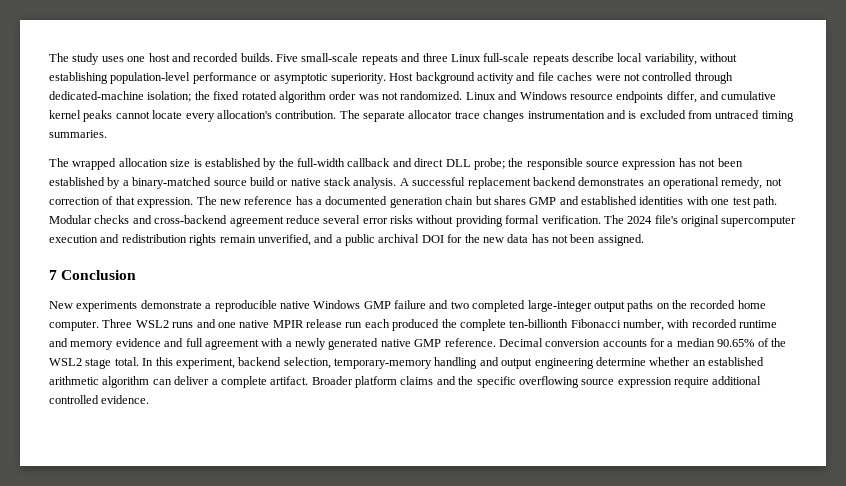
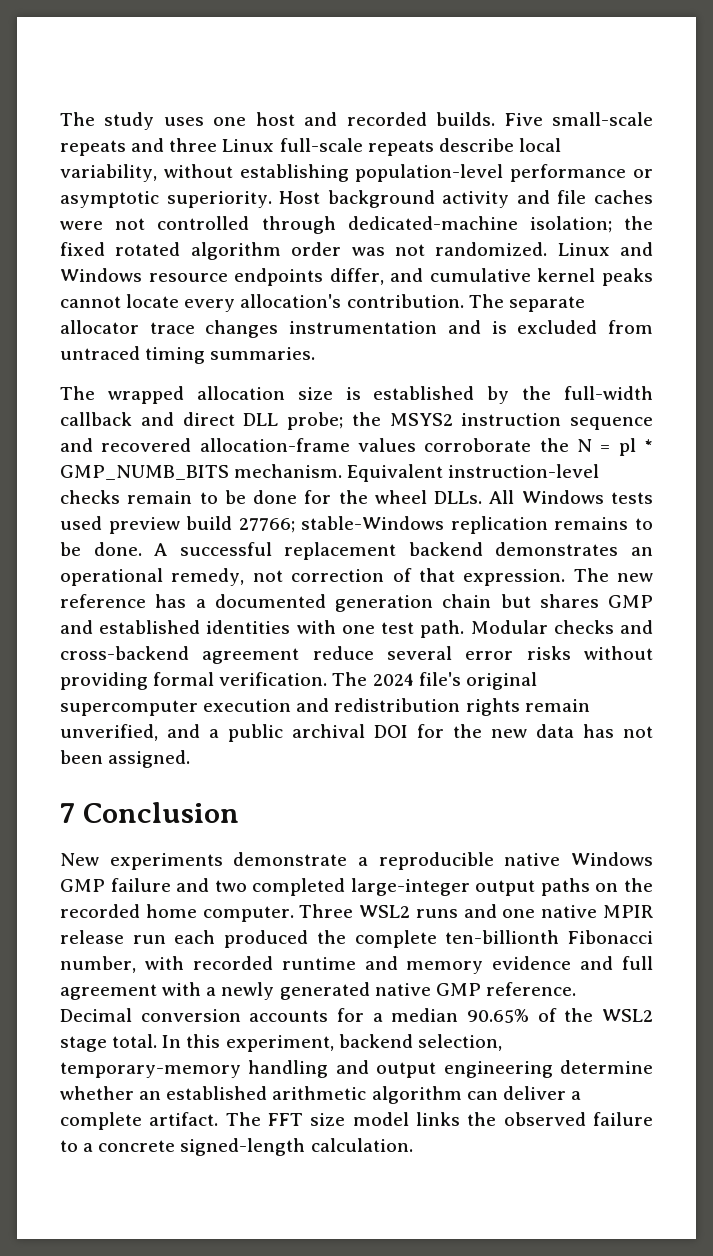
[526,158,743,170] [49,177,397,189] responsible source expression has not been established by a binary-matched source build or native stack analysis. -> [389,413,653,430] [60,438,654,456] [60,464,600,482] [60,490,653,504] [60,516,653,534] [60,542,142,556] MSYS2 instruction sequence and recovered allocation-frame values corroborate the N = pl * GMP_NUMB_BITS mechanism. Equivalent instruction-level checks remain to be done for the wheel DLLs. All Windows tests used preview build 27766; stable-Windows replication remains to be done.
[311,376,762,388] [49,395,150,404] Broader platform claims and the specific overflowing source expression require additional controlled evidence. -> [225,1112,653,1126] [60,1138,413,1156] The FFT size model links the observed failure to a concrete signed-length calculation.

